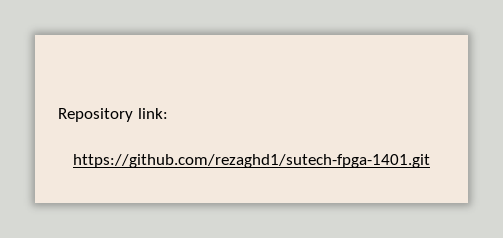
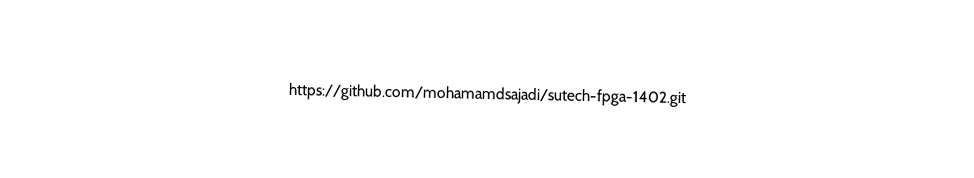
[58,108,168,122] [73,154,430,168] Repository link: // https://github.com/rezaghd1/sutech-fpga-1401.git -> [287,82,686,108] https://github.com/mohamamdsajadi/sutech-fpga-1402.git

